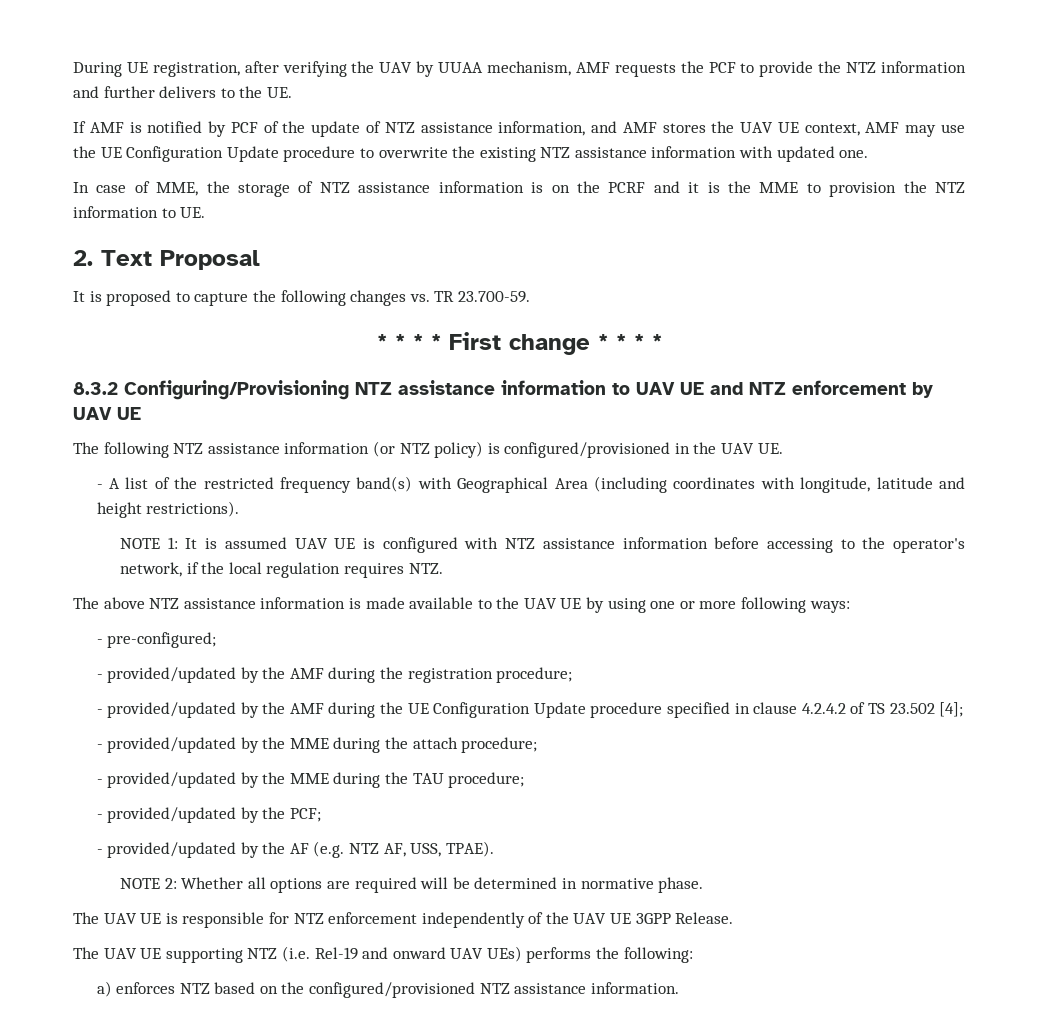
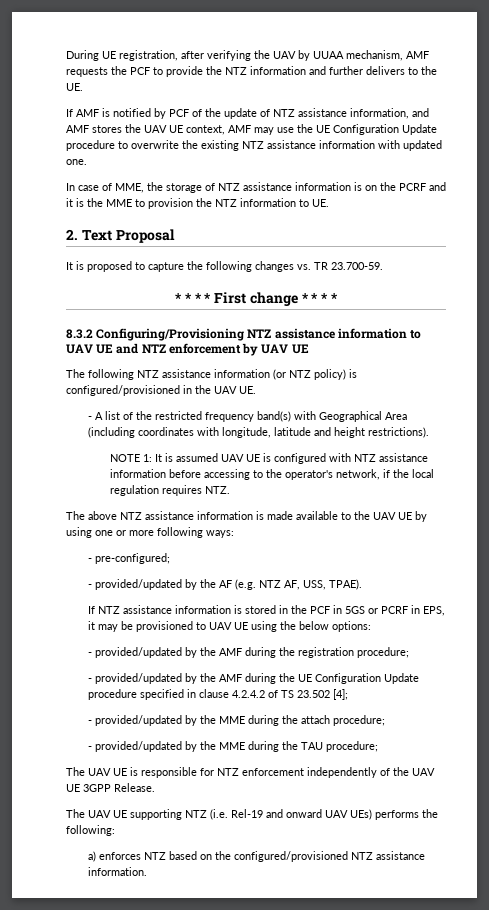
(217, 640) none -> [87,579,362,590] [87,605,445,616] [87,621,371,632] // - provided/updated by the AF (e.g. NTZ AF, USS, TPAE). // If NTZ assistance information is stored in the PCF in 5GS or PCRF in EPS, it may be provisioned to UAV UE using the below options:
[96,807,321,823] [96,841,494,858] [120,877,704,893] // - provided/updated by the PCF; // - provided/updated by the AF (e.g. NTZ AF, USS, TPAE). // NOTE 2: Whether all options are required will be determined in normative phase. -> (378, 746) none

